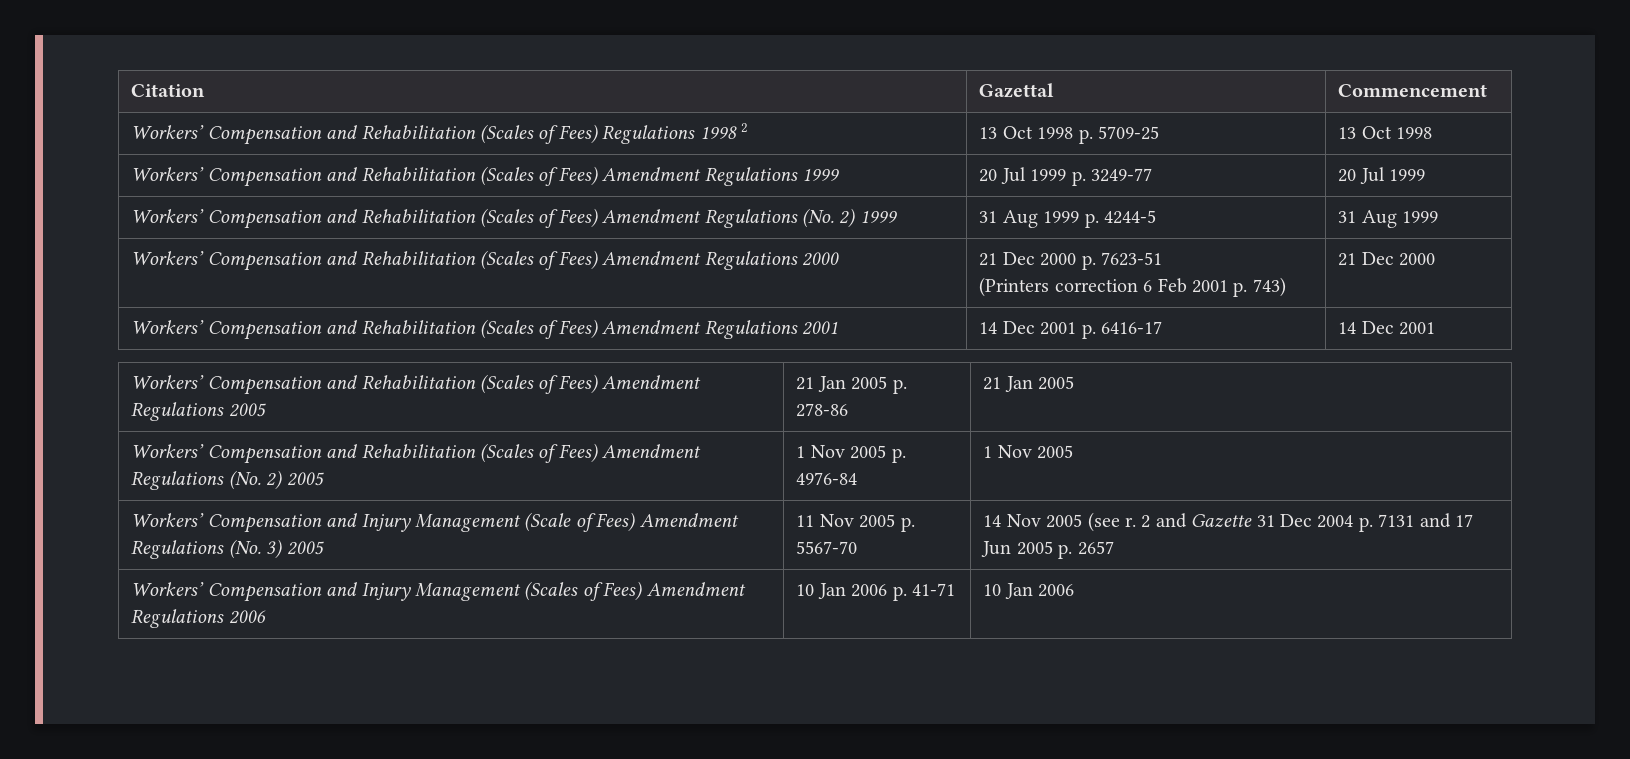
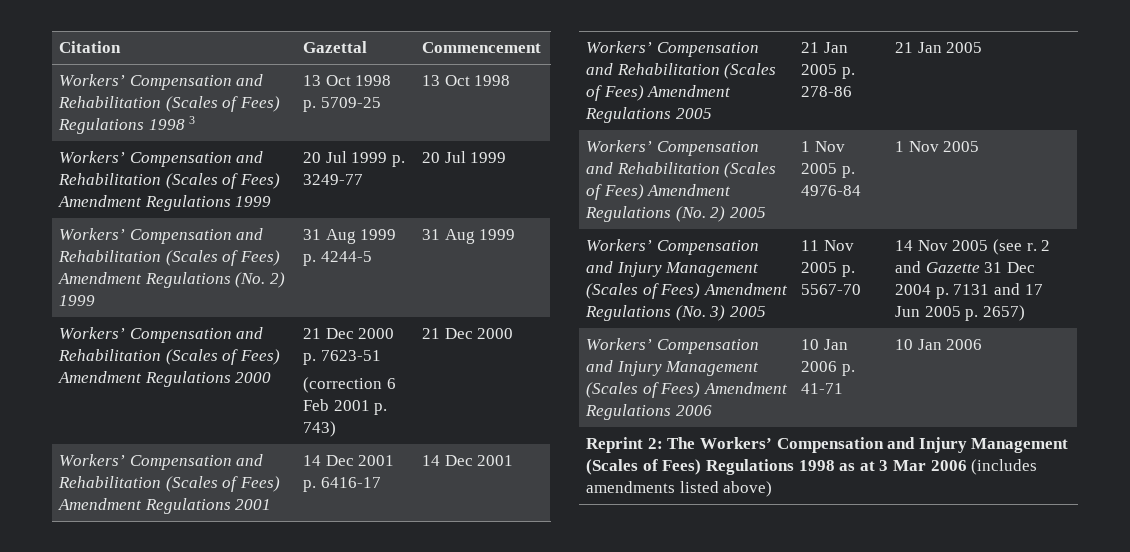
[740,123,748,133] 2 -> [189,116,196,124] 3
[979,277,1138,297] (Printers correction -> [303,377,383,393] (correction
[524,512,572,532] (Scale -> [586,283,639,299] (Scales
[1077,541,1114,555] 2657 -> [983,305,1026,321] 2657)
(1075, 590) none -> [586,437,1069,453] [586,459,1038,475] [586,481,773,497] // Reprint 2: The Workers’ Compensation and Injury Management (Scales of Fees) Regulations 1998 as at 3 Mar 2006 (includes amendments listed above)

